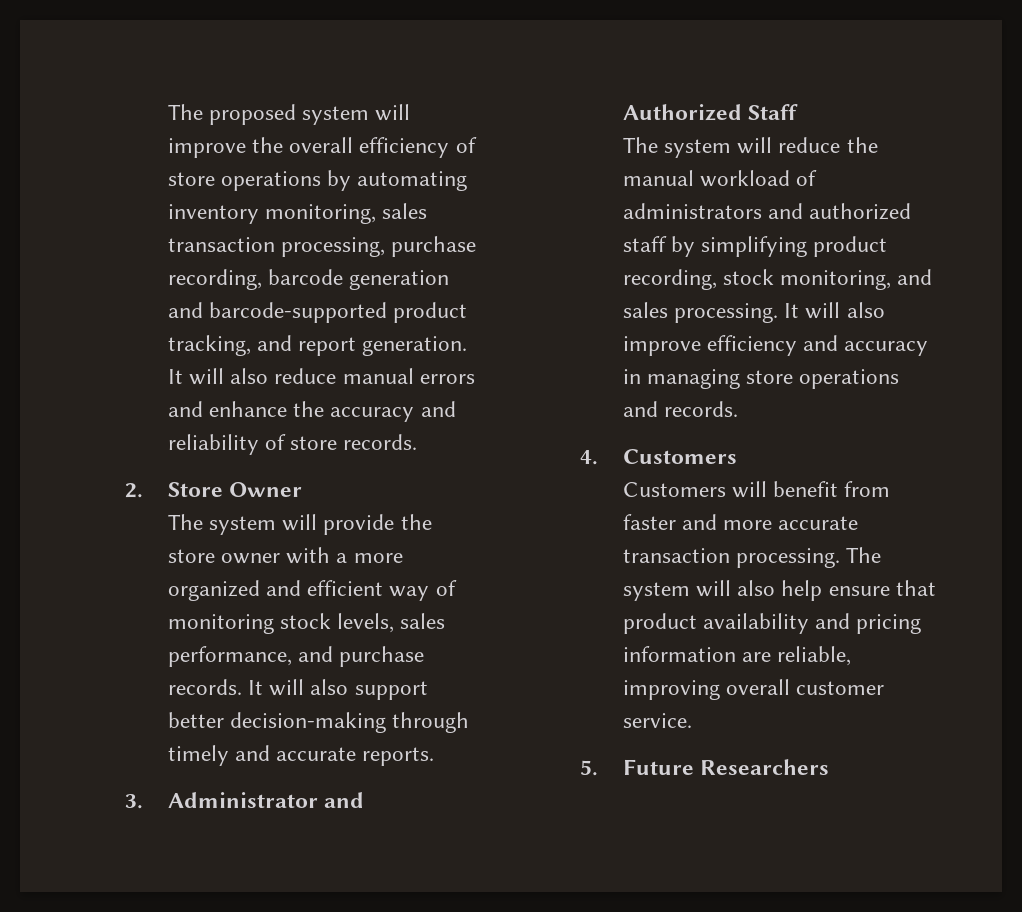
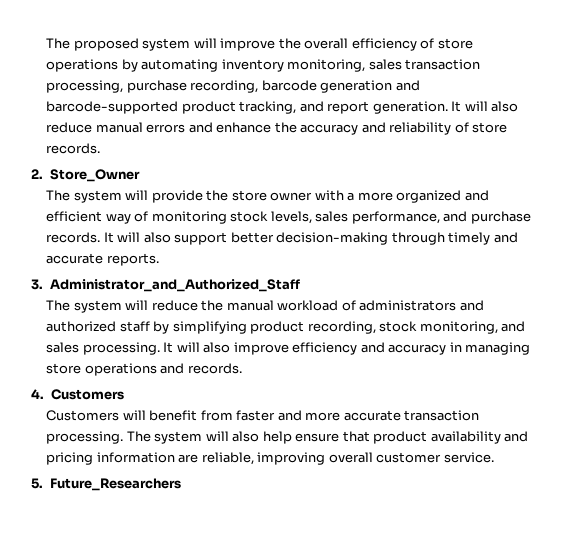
[167,482,302,497] Store Owner -> [49,169,140,182] Store_Owner
[167,792,364,808] [622,104,798,121] Administrator and Authorized Staff -> [49,279,300,292] Administrator_and_Authorized_Staff
[622,759,829,775] Future Researchers -> [49,478,181,491] Future_Researchers

